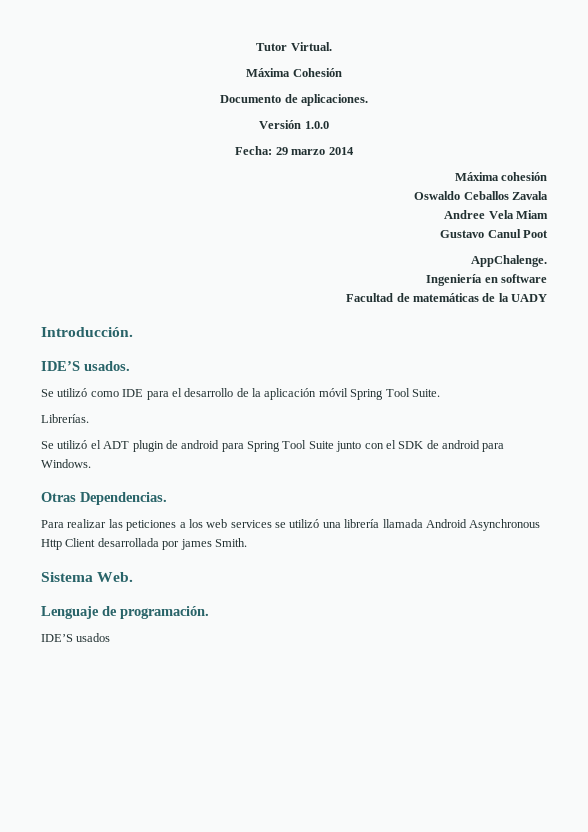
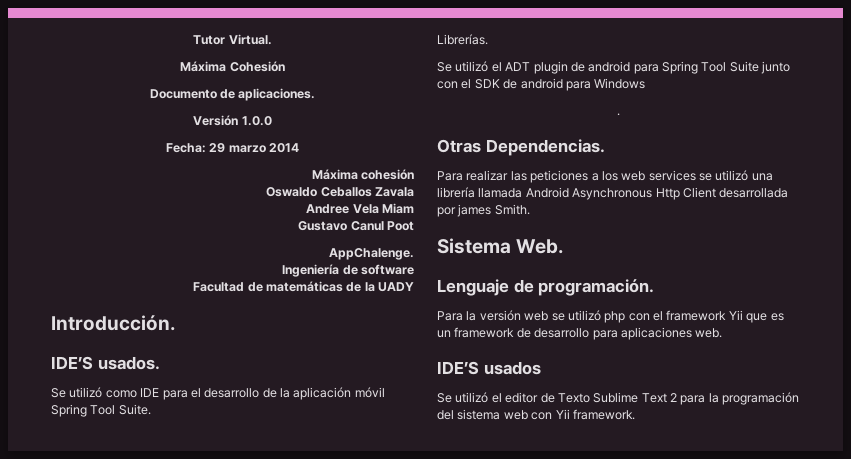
[484,277,498,283] en -> [342,265,358,275] de
[41,459,91,468] Windows. -> [594,78,646,89] [617,113,620,116] Windows // .
[41,633,111,642] IDE’S usados -> [437,310,784,323] [437,327,723,340] [437,361,541,375] [437,392,800,405] [437,409,635,420] Para la versión web se utilizó php con el framework Yii que es un framework de desarrollo para aplicaciones web. // IDE’S usados // Se utilizó el editor de Texto Sublime Text 2 para la programación del sistema web con Yii framework.

